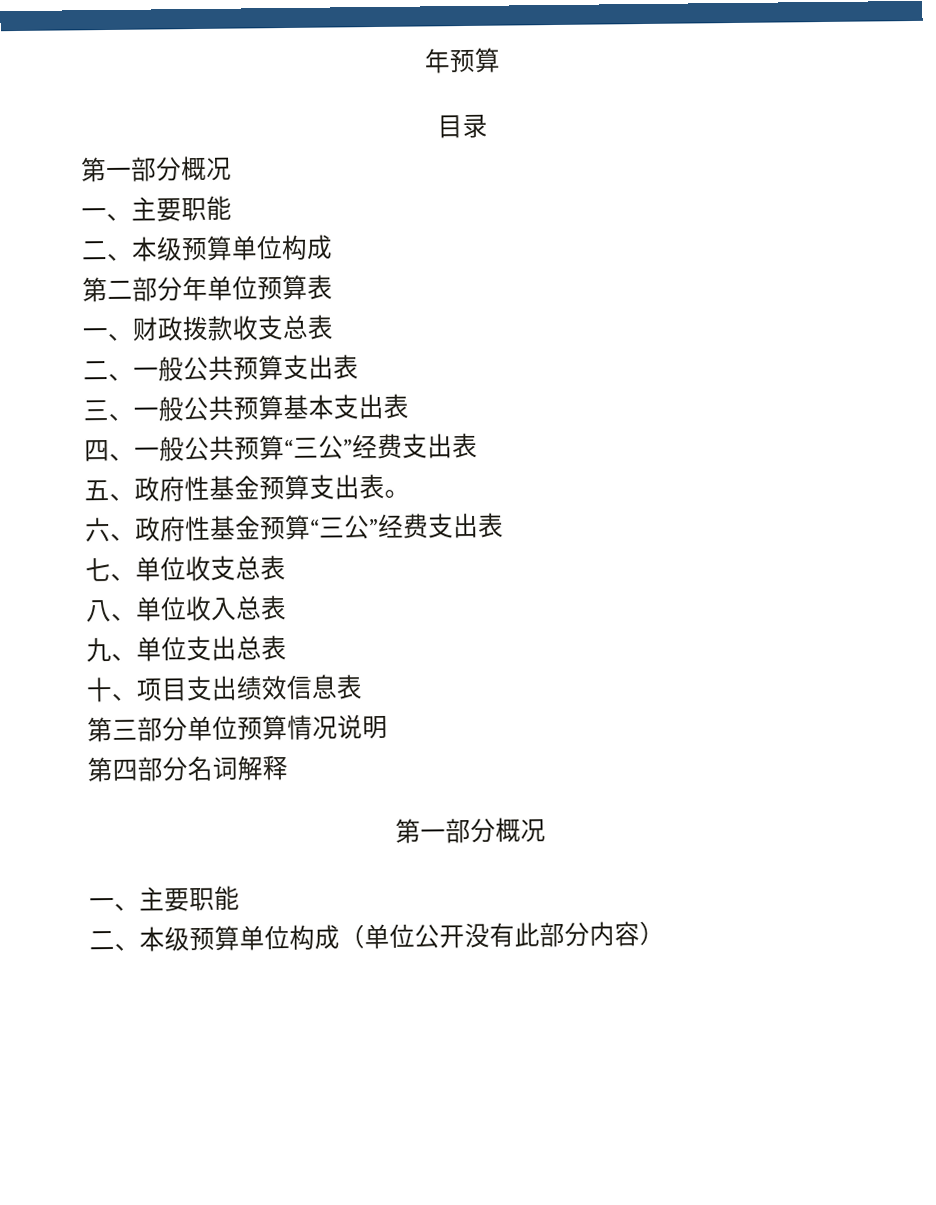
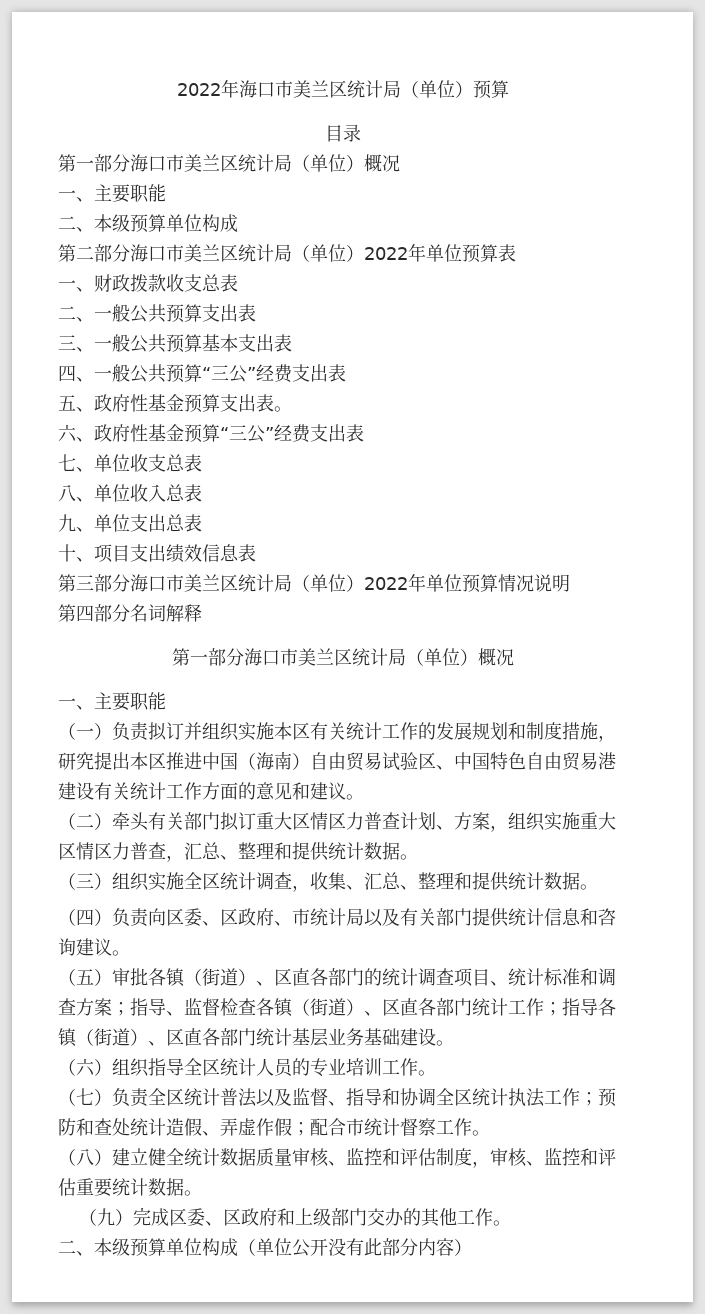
[423,47,501,74] [437,113,488,139] [81,156,182,183] 年预算 // 目录 // 第一部分 -> [177,79,509,99] [325,124,361,142] [58,154,364,172] 2022年海口市美兰区统计局（单位）预算 // 目录 // 第一部分海口市美兰区统计局（单位）
(183, 289) none -> [130,244,408,262] 海口市美兰区统计局（单位）2022
(188, 729) none -> [130,573,426,592] 海口市美兰区统计局（单位）2022年
[495,817,546,843] [89,885,240,912] 概况 // 一、主要职能 -> [244,648,514,666] [58,692,166,711] [58,722,616,742] [58,751,616,771] [58,782,364,800] [58,812,616,832] [58,842,418,862] [58,872,598,892] [58,908,616,927] [58,938,130,956] [58,968,616,987] [58,998,616,1017] [58,1028,454,1047] [58,1058,436,1077] [58,1088,616,1107] [58,1118,490,1136] [58,1148,616,1168] [58,1178,202,1197] [78,1207,511,1227] 海口市美兰区统计局（单位）概况 // 一、主要职能 // （一）负责拟订并组织实施本区有关统计工作的发展规划和制度措施，研究提出本区推进中国（海南）自由贸易试验区、中国特色自由贸易港建设有关统计工作方面的意见和建议。 // （二）牵头有关部门拟订重大区情区力普查计划、方案，组织实施重大区情区力普查，汇总、整理和提供统计数据。 // （三）组织实施全区统计调查，收集、汇总、整理和提供统计数据。 // （四）负责向区委、区政府、市统计局以及有关部门提供统计信息和咨询建议。 // （五）审批各镇（街道）、区直各部门的统计调查项目、统计标准和调查方案；指导、监督检查各镇（街道）、区直各部门统计工作；指导各镇（街道）、区直各部门统计基层业务基础建设。 // （六）组织指导全区统计人员的专业培训工作。 // （七）负责全区统计普法以及监督、指导和协调全区统计执法工作；预防和查处统计造假、弄虚作假；配合市统计督察工作。 // （八）建立健全统计数据质量审核、监控和评估制度，审核、监控和评估重要统计数据。 // （九）完成区委、区政府和上级部门交办的其他工作。

